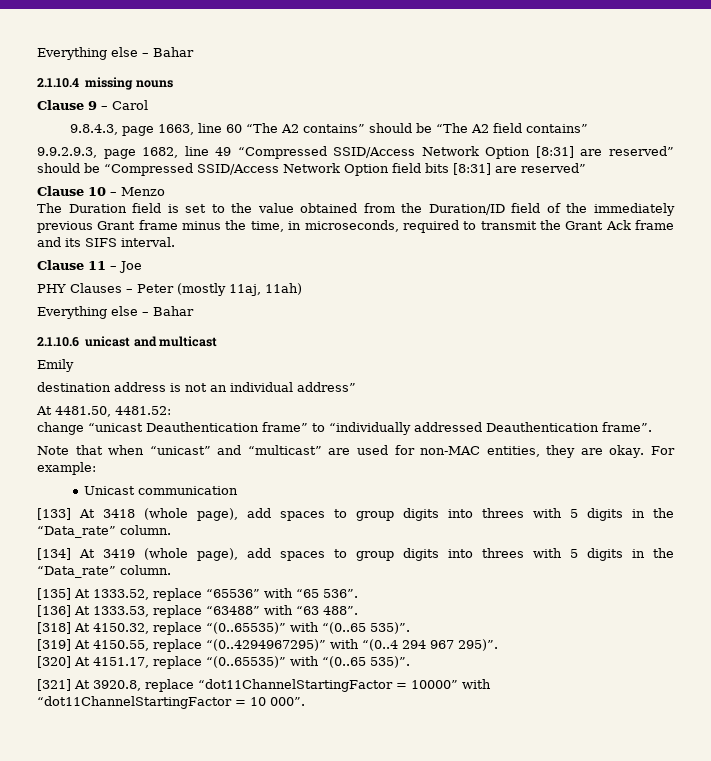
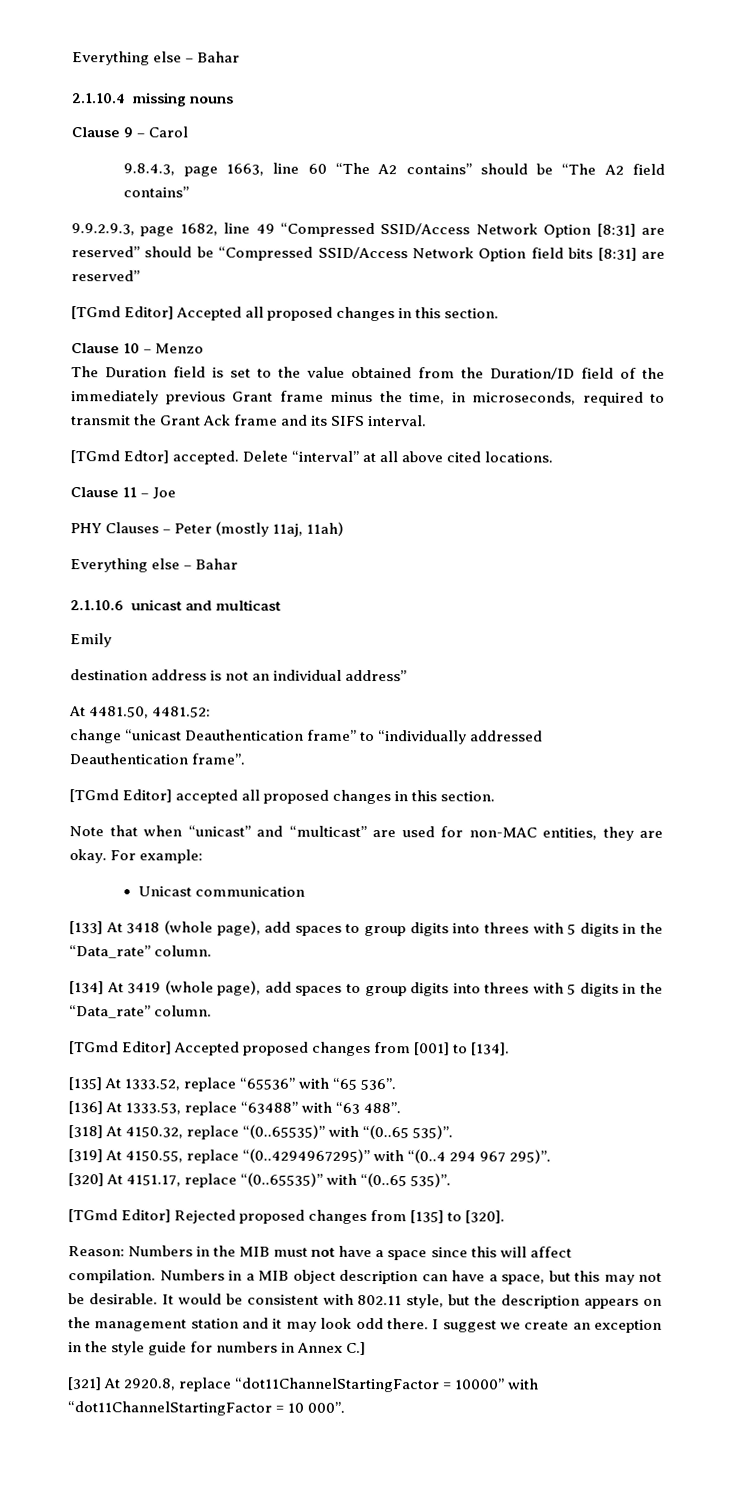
(586, 168) none -> [71,306,500,322] // [TGmd Editor] Accepted all proposed changes in this section.
(175, 242) none -> [70,450,554,465] // [TGmd Edtor] accepted. Delete “interval” at all above cited locations.
(652, 427) none -> [69,789,496,805] // [TGmd Editor] accepted all proposed changes in this section.
(171, 570) none -> [69,1041,511,1057] // [TGmd Editor] Accepted proposed changes from [001] to [134].
(410, 662) none -> [68,1209,506,1225] [68,1245,572,1261] [68,1269,662,1285] [68,1293,662,1309] [68,1317,663,1333] [68,1341,367,1356] // [TGmd Editor] Rejected proposed changes from [135] to [320]. // Reason: Numbers in the MIB must not have a space since this will affect compilation. Numbers in a MIB object description can have a space, but this may not be desirable. It would be consistent with 802.11 style, but the description appears on the management station and it may look odd there. I suggest we create an exception in the style guide for numbers in Annex C.]
[93,680,141,691] 3920.8, -> [123,1378,177,1391] 2920.8,

